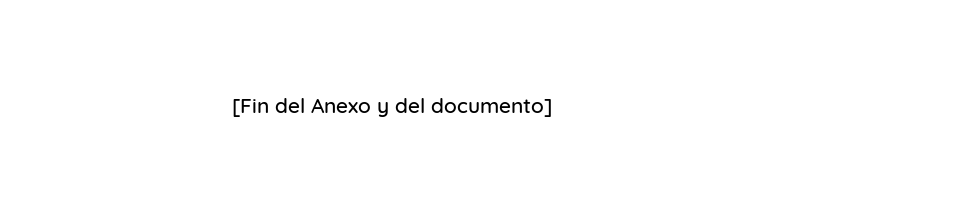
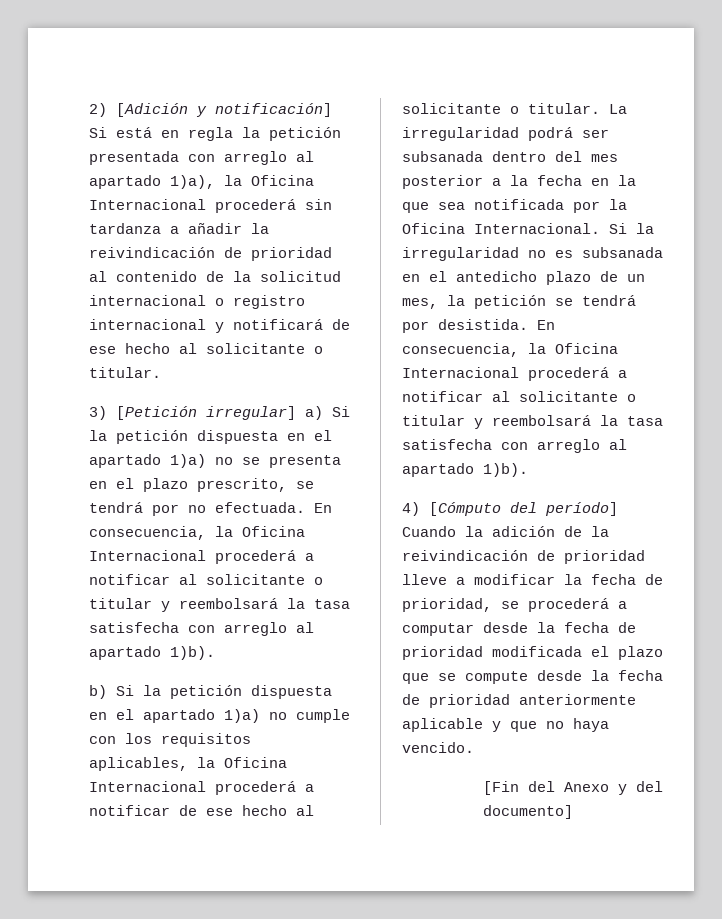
(231, 108) none -> [89,103,332,117] [89,127,341,141] [89,151,314,165] [89,175,314,189] [89,199,332,213] [89,223,269,234] [89,247,332,261] [89,271,341,282] [89,295,305,309] [89,319,350,333] [89,343,323,354] [89,367,161,378] [89,406,350,420] [89,430,332,444] [89,454,341,468] [89,478,314,492] [89,502,332,516] [89,526,305,540] [89,550,314,564] [89,574,323,585] [89,598,350,612] [89,622,314,636] [89,646,215,660] [89,685,332,699] [89,709,350,723] [89,733,251,747] [89,757,287,771] [89,781,314,795] [89,805,314,816] [402,103,627,114] [402,127,609,141] [402,151,618,162] [402,175,636,189] [402,199,627,213] [402,223,654,234] [402,247,663,261] [402,271,645,285] [402,295,636,309] [402,319,555,333] [402,343,618,357] [402,367,627,381] [402,391,636,402] [402,415,663,429] [402,439,627,453] [402,463,528,477] [402,502,618,516] [402,526,609,537] [402,550,645,564] [402,574,663,585] [402,598,627,612] [402,622,636,636] [402,646,663,660] [402,670,663,684] [402,694,636,708] [402,718,609,732] [402,742,474,753] 2) [Adición y notificación] Si está en regla la petición presentada con arreglo al apartado 1)a), la Oficina Internacional procederá sin tardanza a añadir la reivindicación de prioridad al contenido de la solicitud internacional o registro internacional y notificará de ese hecho al solicitante o titular. // 3) [Petición irregular] a) Si la petición dispuesta en el apartado 1)a) no se presenta en el plazo prescrito, se tendrá por no efectuada. En consecuencia, la Oficina Internacional procederá a notificar al solicitante o titular y reembolsará la tasa satisfecha con arreglo al apartado 1)b). // b) Si la petición dispuesta en el apartado 1)a) no cumple con los requisitos aplicables, la Oficina Internacional procederá a notificar de ese hecho al solicitante o titular. La irregularidad podrá ser subsanada dentro del mes posterior a la fecha en la que sea notificada por la Oficina Internacional. Si la irregularidad no es subsanada en el antedicho plazo de un mes, la petición se tendrá por desistida. En consecuencia, la Oficina Internacional procederá a notificar al solicitante o titular y reembolsará la tasa satisfecha con arreglo al apartado 1)b). // 4) [Cómputo del período] Cuando la adición de la reivindicación de prioridad lleve a modificar la fecha de prioridad, se procederá a computar desde la fecha de prioridad modificada el plazo que se compute desde la fecha de prioridad anteriormente aplicable y que no haya vencido. //

